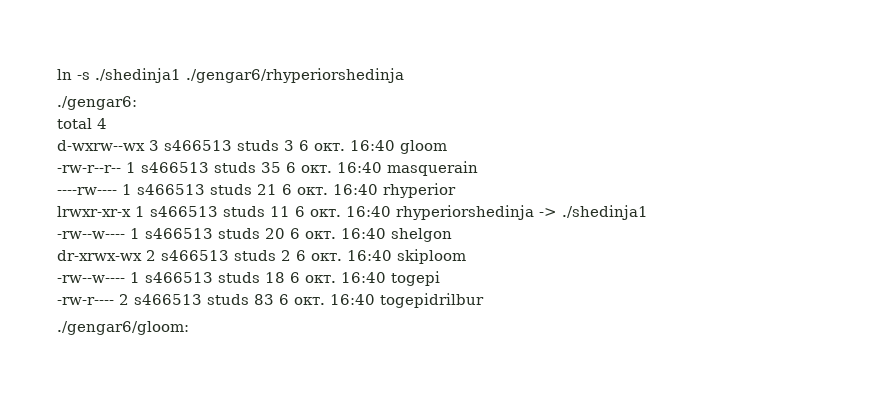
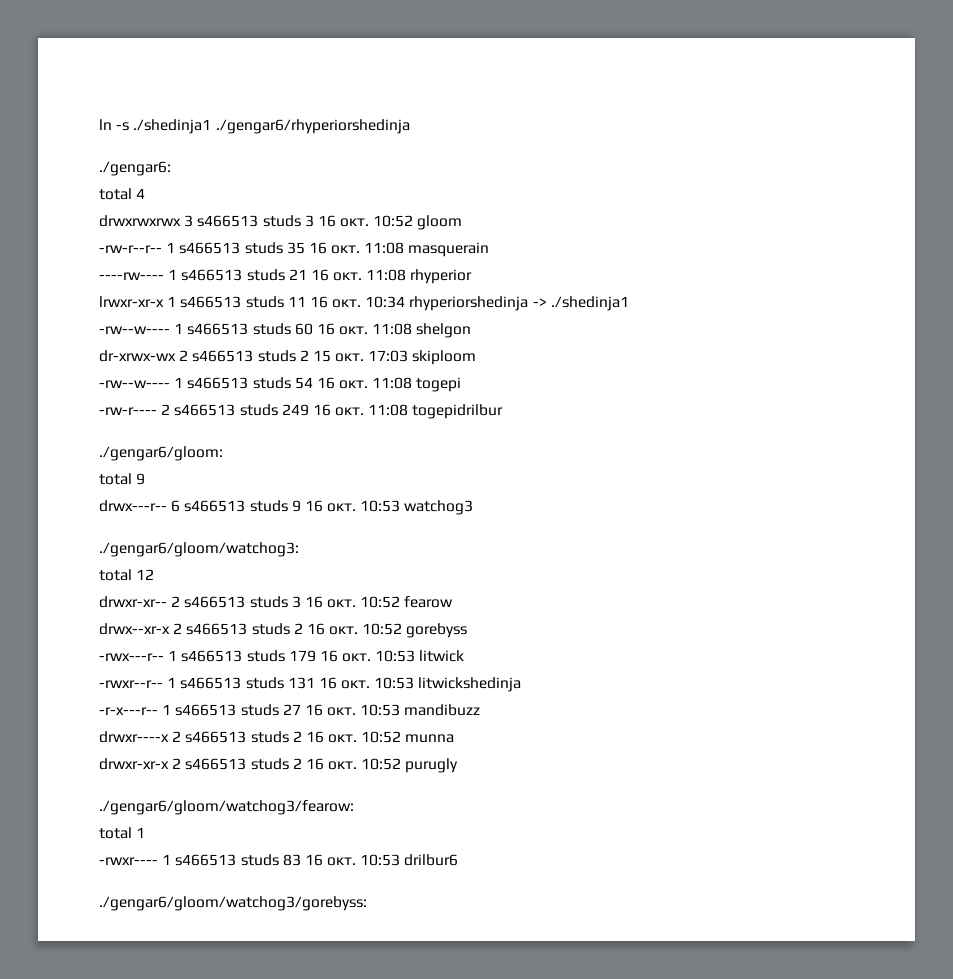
[57,140,145,151] d-wxrw--wx -> [99,215,181,227] drwxrwxrwx
[299,140,395,151] 6 окт. 16:40 -> [317,215,414,227] 16 окт. 10:52
[286,162,382,173] 6 окт. 16:40 -> [308,242,405,254] 16 окт. 11:08
[282,184,378,195] 6 окт. 16:40 -> [310,269,407,281] 16 окт. 11:08
[295,206,391,217] 6 окт. 16:40 -> [309,296,406,308] 16 окт. 10:34
[265,228,386,239] 20 6 окт. 16:40 -> [294,323,413,335] 60 16 окт. 11:08
[296,250,392,261] 6 окт. 16:40 -> [312,350,409,362] 15 окт. 17:03
[265,272,386,283] 18 6 окт. 16:40 -> [294,377,413,389] 54 16 окт. 11:08
[254,293,484,308] [57,321,189,335] 83 6 окт. 16:40 togepidrilbur // ./gengar6/gloom: -> [281,404,504,419] [99,446,223,461] [99,473,146,485] [99,500,474,515] [99,542,299,557] [99,569,155,581] [99,596,454,608] [99,623,468,638] [99,650,465,662] [99,677,522,692] [99,704,481,716] [99,731,455,743] [99,758,459,773] [99,800,354,815] [99,827,146,839] [99,854,459,866] [99,896,367,911] 249 16 окт. 11:08 togepidrilbur // ./gengar6/gloom: // total 9 // drwx---r-- 6 s466513 studs 9 16 окт. 10:53 watchog3 // ./gengar6/gloom/watchog3: // total 12 // drwxr-xr-- 2 s466513 studs 3 16 окт. 10:52 fearow // drwx--xr-x 2 s466513 studs 2 16 окт. 10:52 gorebyss // -rwx---r-- 1 s466513 studs 179 16 окт. 10:53 litwick // -rwxr--r-- 1 s466513 studs 131 16 окт. 10:53 litwickshedinja // -r-x---r-- 1 s466513 studs 27 16 окт. 10:53 mandibuzz // drwxr----x 2 s466513 studs 2 16 окт. 10:52 munna // drwxr-xr-x 2 s466513 studs 2 16 окт. 10:52 purugly // ./gengar6/gloom/watchog3/fearow: // total 1 // -rwxr---- 1 s466513 studs 83 16 окт. 10:53 drilbur6 // ./gengar6/gloom/watchog3/gorebyss:

